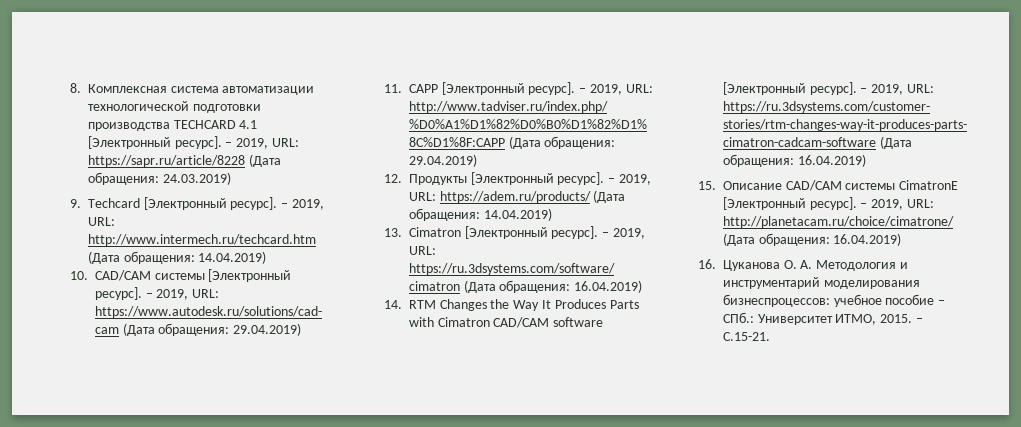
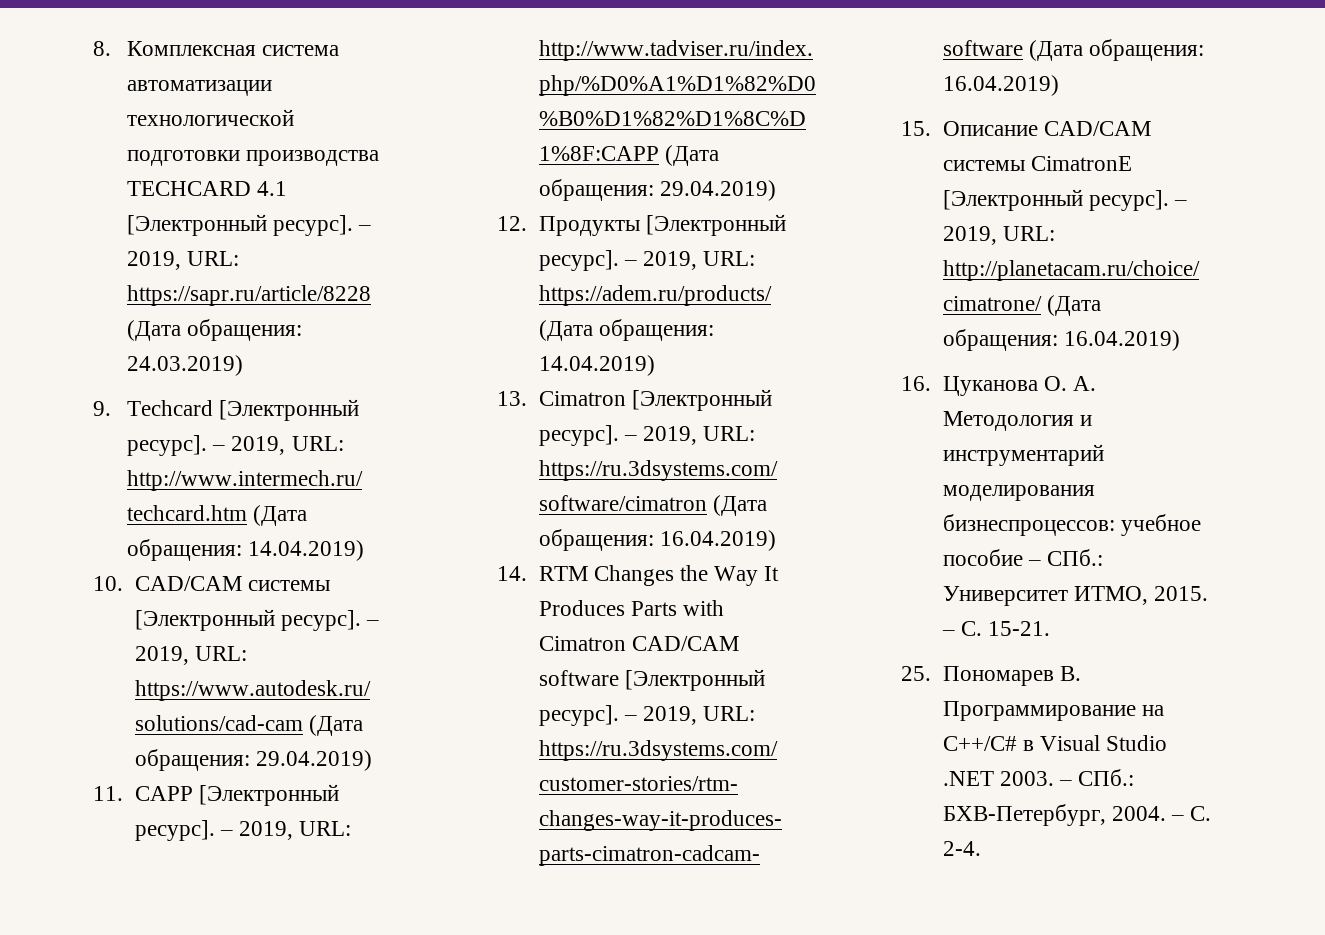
[722,332,770,341] С.15-21. -> [960,621,1050,636] [901,666,1081,686] [942,701,1164,721] [942,735,1168,751] [942,769,1135,786] [942,804,1212,826] [942,841,981,856] С. 15-21. // 25. Пономарев В. Программирование на C++/C# в Visual Studio .NET 2003. – СПб.: БХВ-Петербург, 2004. – C. 2-4.

